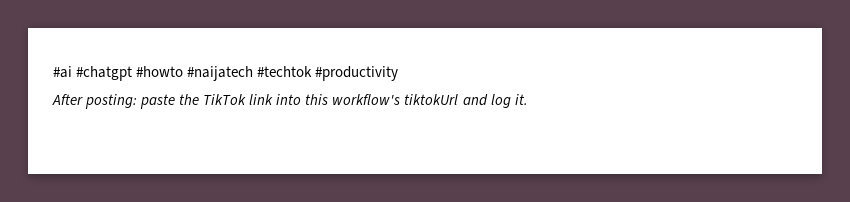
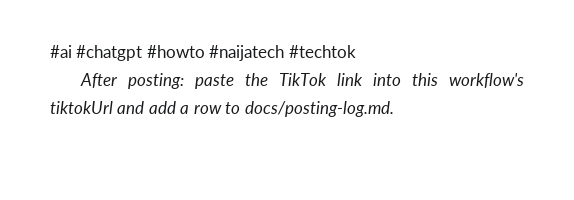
[315,66,399,81] #productivity -> (356, 51) none
[490,94,528,108] log it. -> [148,101,394,117] add a row to docs/posting-log.md.

